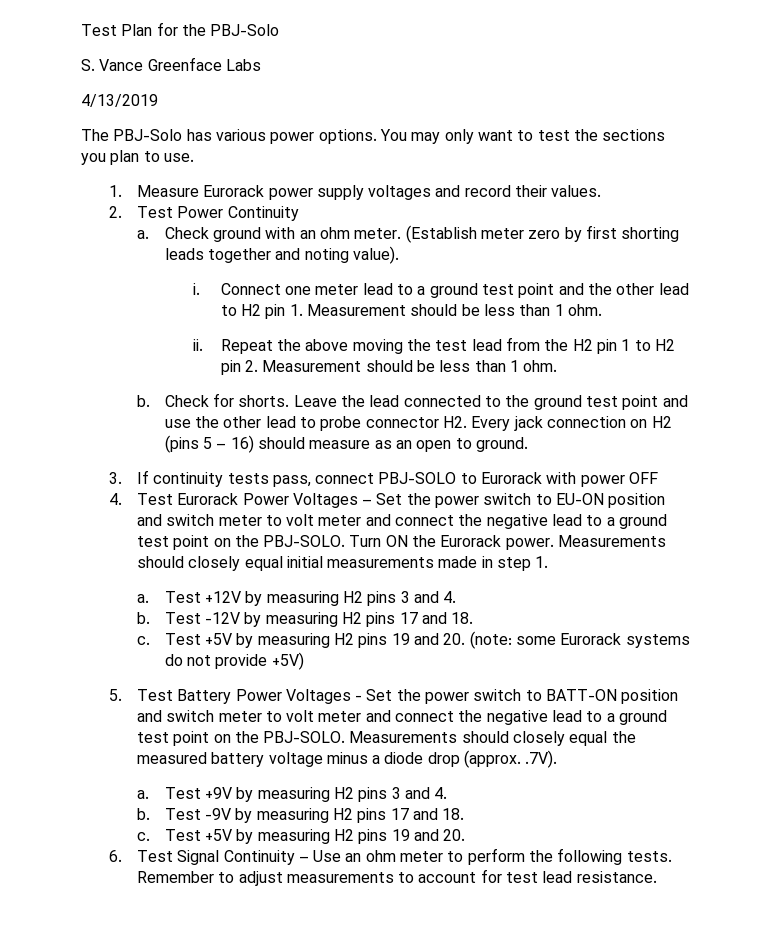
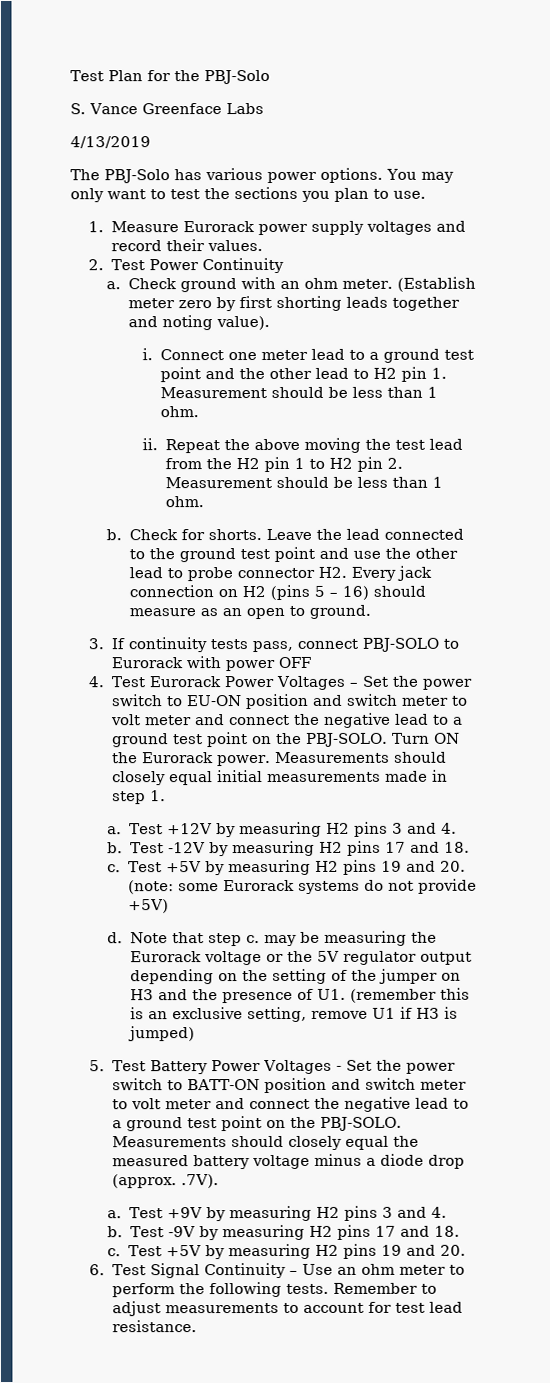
(304, 661) none -> [107,930,437,947] [129,950,472,966] [129,968,461,985] [129,987,470,1004] [129,1006,458,1023] [127,1026,195,1042] // d. Note that step c. may be measuring the Eurorack voltage or the 5V regulator output depending on the setting of the jumper on H3 and the presence of U1. (remember this is an exclusive setting, remove U1 if H3 is jumped)

